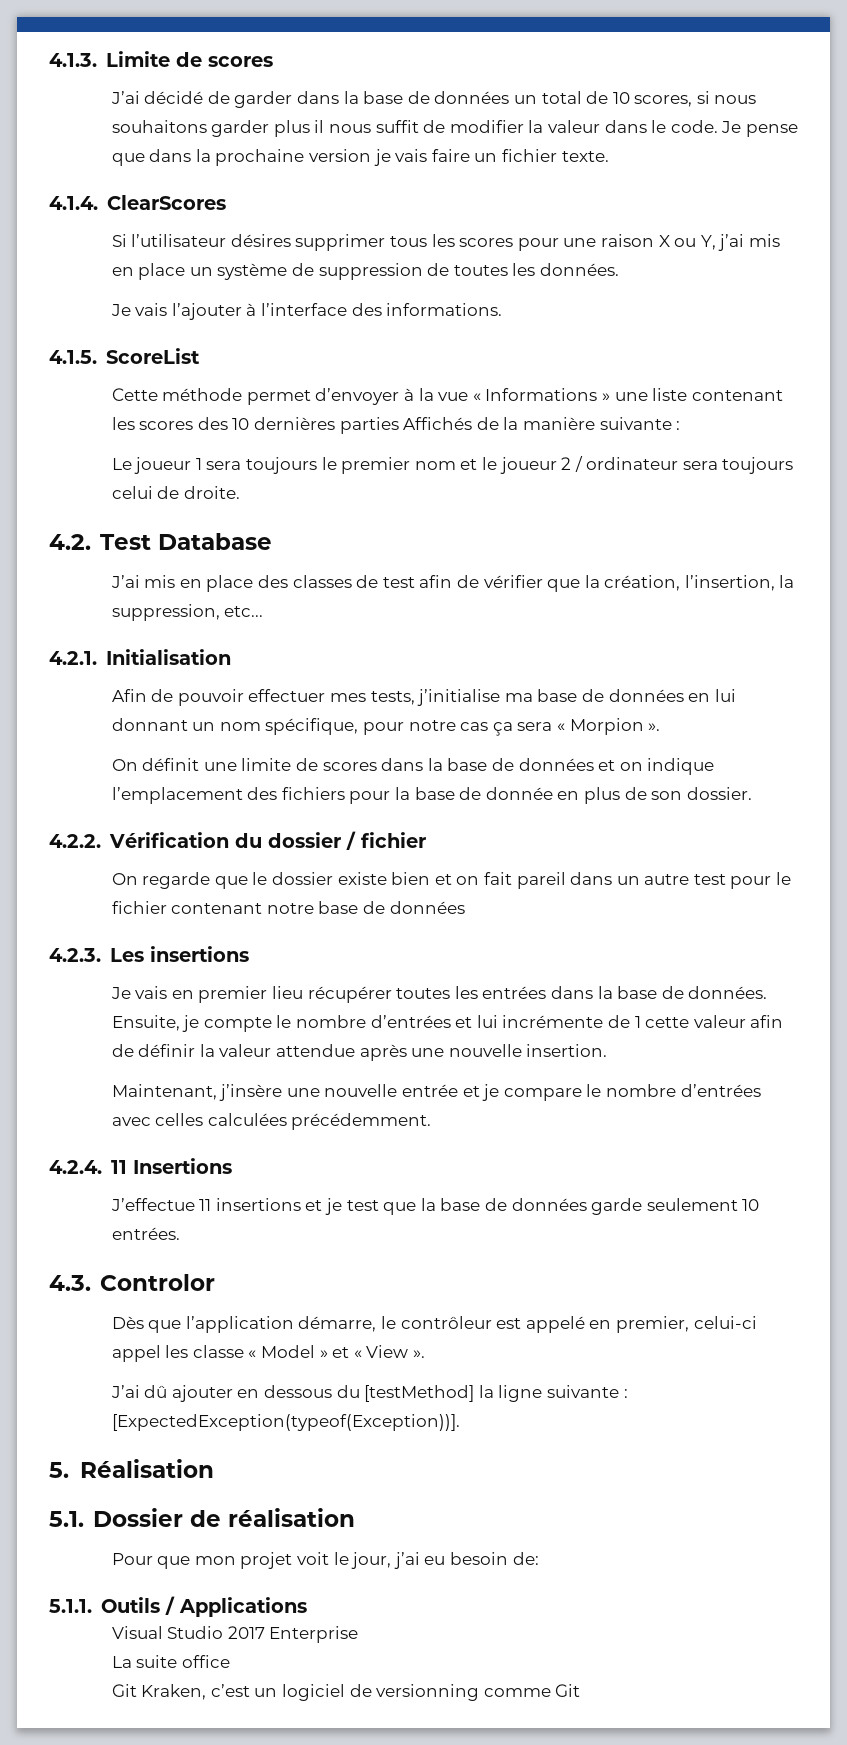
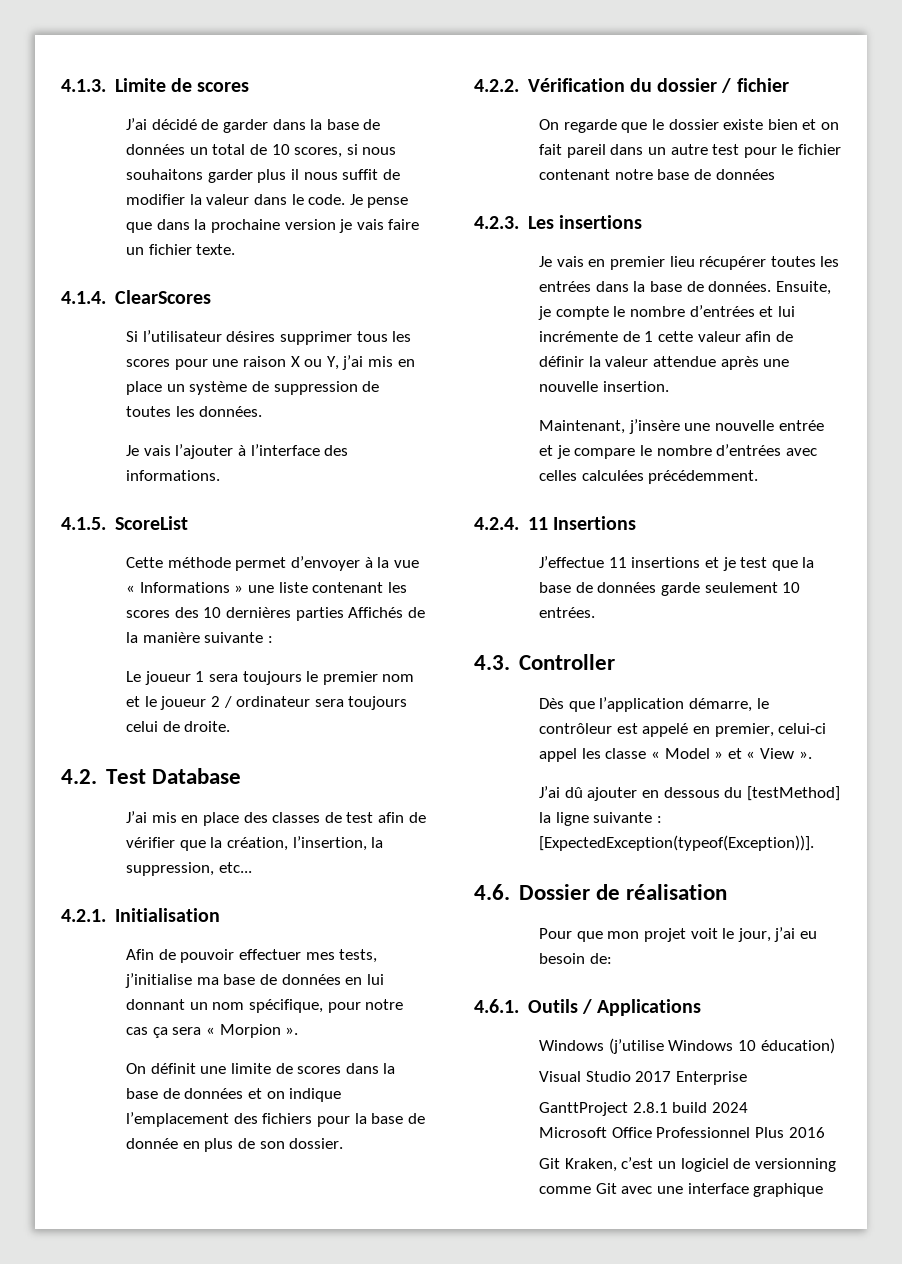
[99,1274,215,1291] Controlor -> [518,654,615,670] Controller
[49,1459,215,1478] [49,1511,84,1527] 5. Réalisation // 5.1. -> [474,884,510,900] 4.6.
[49,1599,92,1613] 5.1.1. -> [474,999,519,1013] 4.6.1.
(307, 1607) none -> [539,1038,835,1054] // Windows (j’utilise Windows 10 éducation)
[111,1655,230,1668] La suite office -> [539,1102,749,1116] [539,1127,825,1138] GanttProject 2.8.1 build 2024 // Microsoft Office Professionnel Plus 2016
(581, 1690) none -> [621,1183,824,1197] avec une interface graphique

